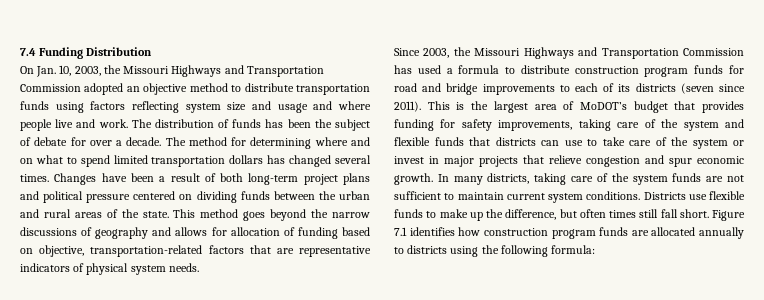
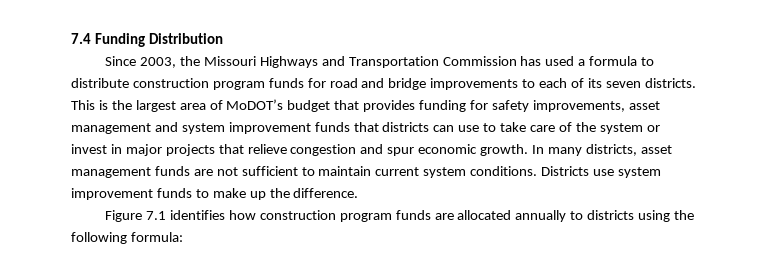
[20,65,324,77] [20,83,370,95] [20,101,371,113] [20,119,370,131] [20,137,370,149] [20,155,371,167] [20,173,371,185] [20,191,370,203] [20,209,370,221] [20,227,370,239] [20,245,371,257] [20,263,199,275] // On Jan. 10, 2003, the Missouri Highways and Transportation Commission adopted an objective method to distribute transportation funds using factors reflecting system size and usage and where people live and work. The distribution of funds has been the subject of debate for over a decade. The method for determining where and on what to spend limited transportation dollars has changed several times. Changes have been a result of both long-term project plans and political pressure centered on dividing funds between the urban and rural areas of the state. This method goes beyond the narrow discussions of geography and allows for allocation of funding based on objective, transportation-related factors that are representative indicators of physical system needs. -> (223, 38) none
[635,83,745,94] [394,101,421,112] districts (seven since 2011). -> [605,78,696,88] seven districts.
[578,119,744,131] [394,137,430,146] taking care of the system and flexible -> [628,101,660,110] [71,122,311,134] asset management and system improvement
[534,173,668,185] taking care of the system -> [640,145,672,154] [71,167,151,178] asset management
[709,191,745,200] flexible -> [617,167,661,178] [71,188,153,200] system improvement
[505,209,709,220] difference, but often times still fall short. -> [293,188,359,198] difference. //

